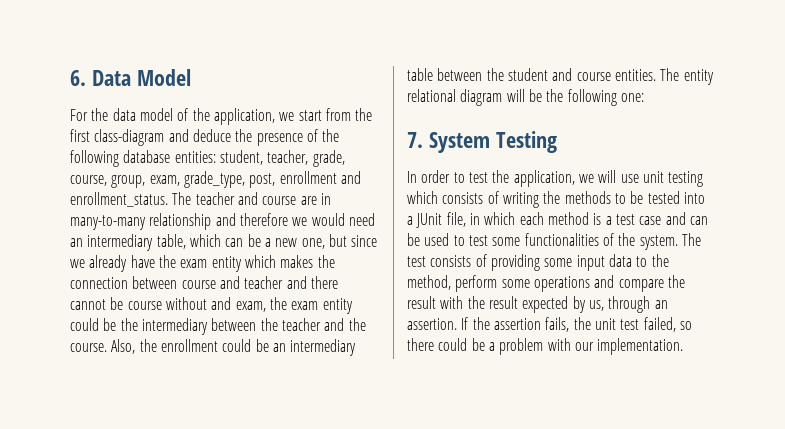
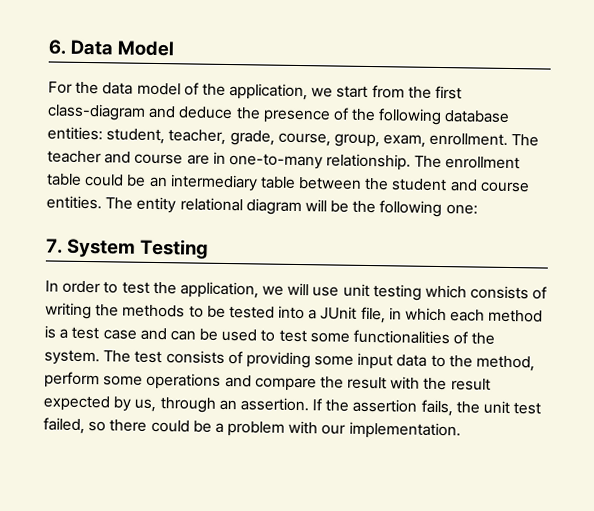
[183,171,361,188] [70,192,168,207] grade_type, post, enrollment and enrollment_status. -> [429,132,509,146] enrollment.
[70,213,375,230] [70,234,378,251] [70,255,335,272] [70,276,338,289] [70,297,353,314] [70,318,366,335] [70,339,218,354] many-to-many relationship and therefore we would need an intermediary table, which can be a new one, but since we already have the exam entity which makes the connection between course and teacher and there cannot be course without and exam, the exam entity could be the intermediary between the teacher and the course. Also, the enrollment -> [228,153,521,171] [46,173,82,186] one-to-many relationship. The enrollment table

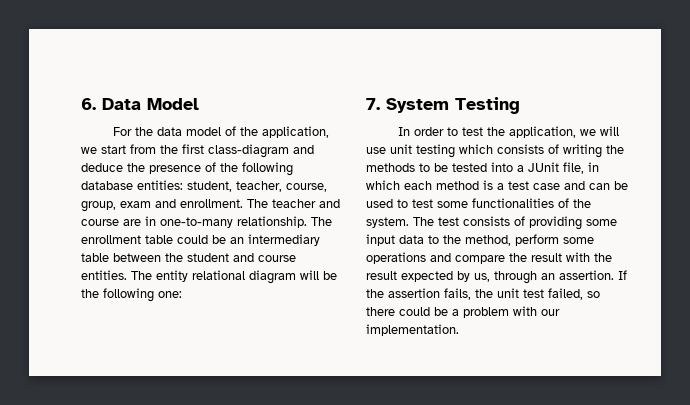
[229,130,275,146] grade, -> (282, 186) none
[383,134,427,148] exam, -> [120,199,176,208] exam and

